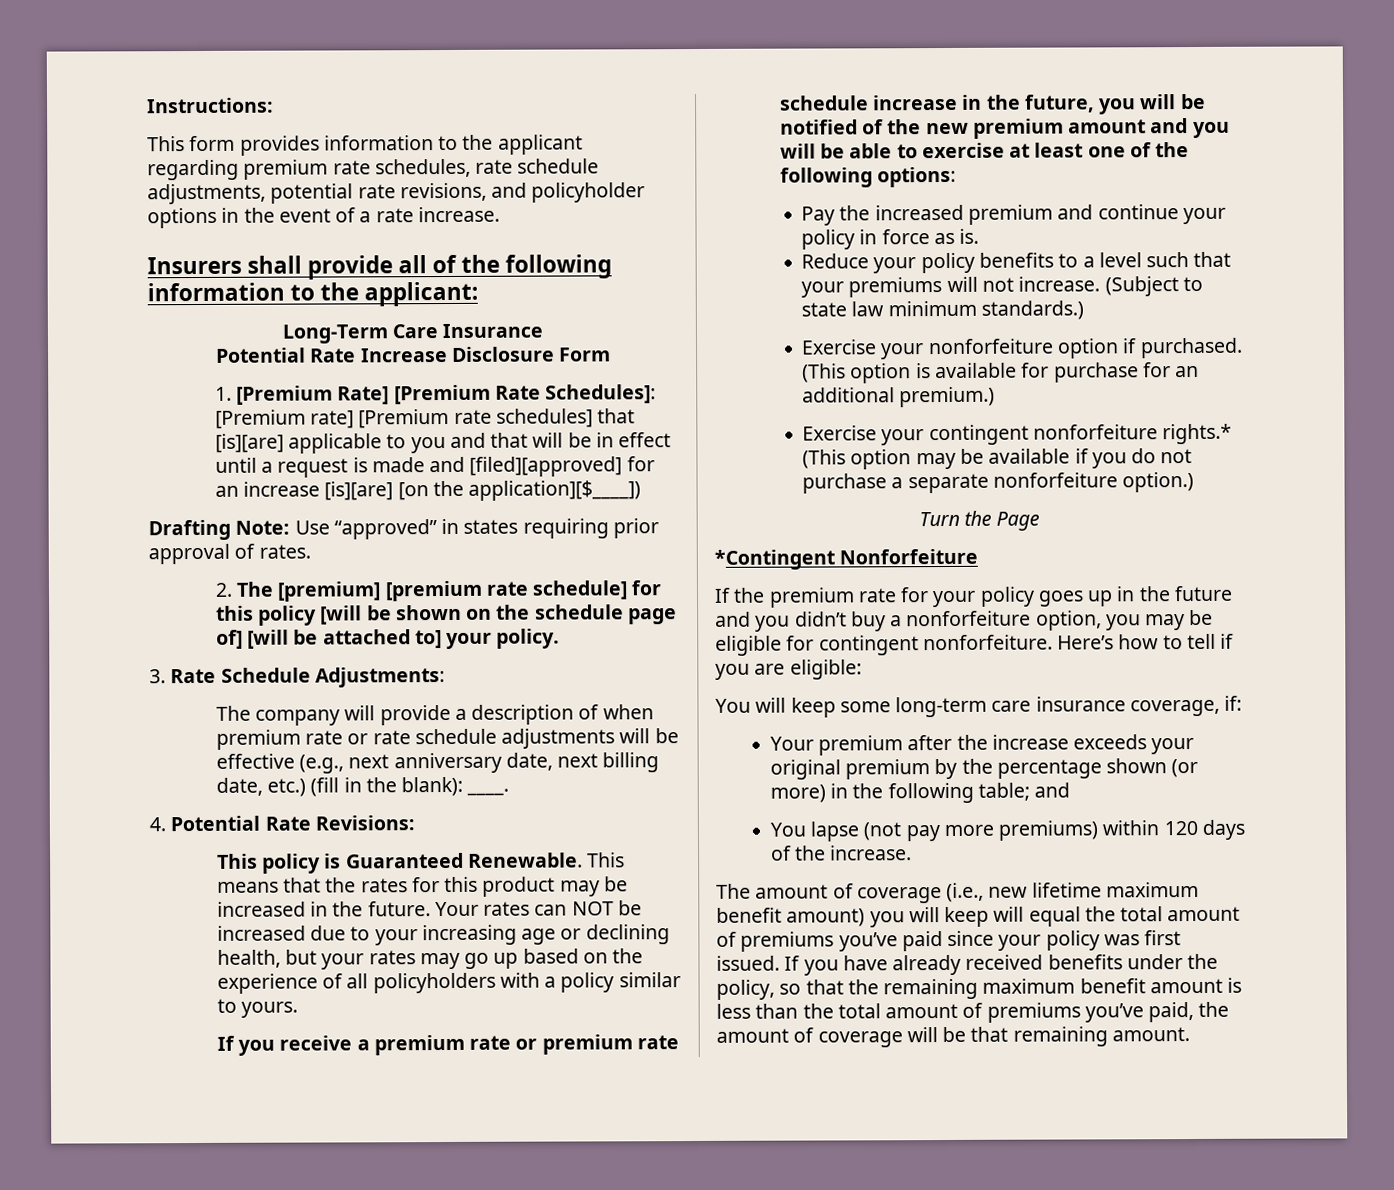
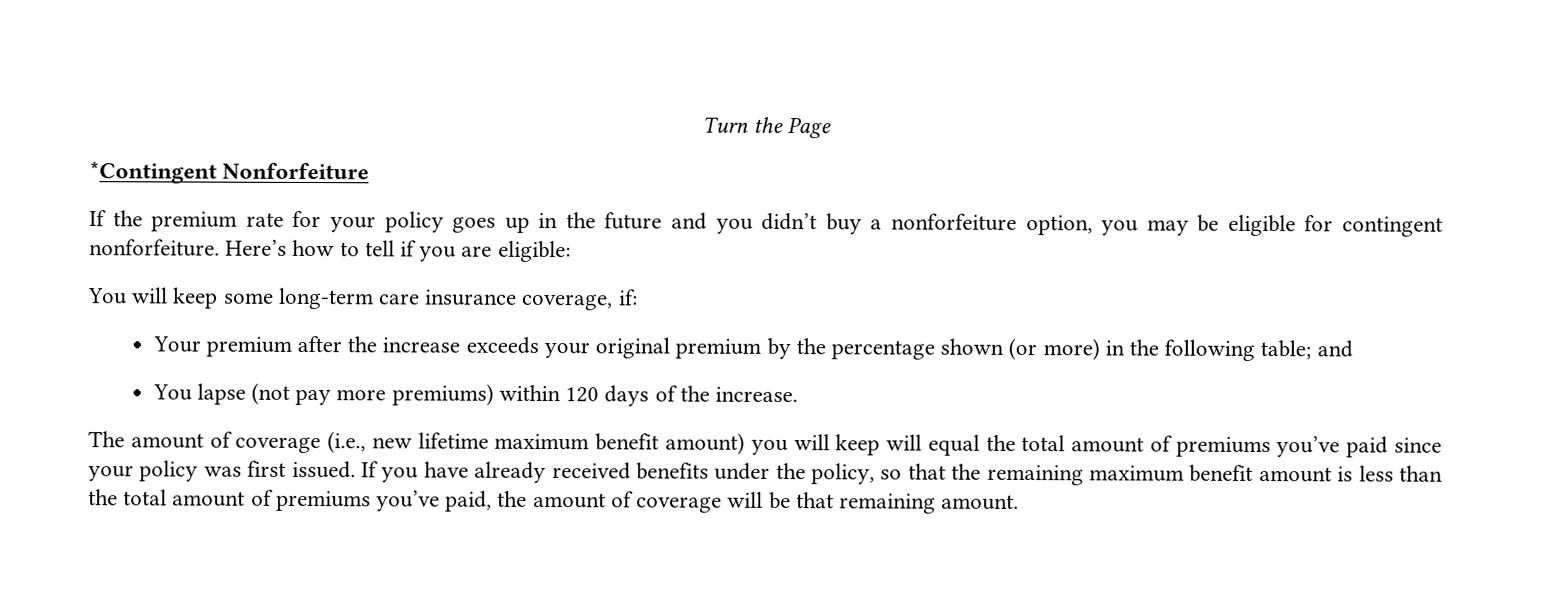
[147,97,274,114] [147,134,583,156] [147,158,600,181] [147,182,646,205] [147,206,500,229] [147,254,613,280] [147,281,479,307] [281,323,544,344] [215,346,612,363] [214,384,657,405] [214,408,636,429] [214,432,672,454] [214,456,655,478] [214,480,642,501] [148,518,659,541] [148,543,311,565] [214,580,663,602] [215,604,677,626] [215,628,561,650] [149,667,445,688] [215,704,654,726] [215,728,679,750] [215,752,660,774] [215,776,510,797] [149,815,415,832] [216,852,626,874] [216,876,628,897] [216,900,642,917] [216,924,670,946] [216,948,644,970] [216,972,681,994] [216,998,299,1018] [216,1034,679,1056] [778,93,1206,115] [779,118,1230,139] [779,142,1190,159] [779,166,957,188] [801,204,1226,226] [801,228,980,250] [801,251,1232,274] [801,276,1203,298] [801,300,1084,320] [801,337,1243,360] [802,362,1200,384] [802,386,996,408] [802,423,1233,446] [802,448,1193,470] [802,472,1195,494] Instructions: // This form provides information to the applicant regarding premium rate schedules, rate schedule adjustments, potential rate revisions, and policyholder options in the event of a rate increase. // Insurers shall provide all of the following information to the applicant: // Long-Term Care Insurance // Potential Rate Increase Disclosure Form // 1. [Premium Rate] [Premium Rate Schedules]: [Premium rate] [Premium rate schedules] that [is][are] applicable to you and that will be in effect until a request is made and [filed][approved] for an increase [is][are] [on the application][$____]) // Drafting Note: Use “approved” in states requiring prior approval of rates. // 2. The [premium] [premium rate schedule] for this policy [will be shown on the schedule page of] [will be attached to] your policy. // 3. Rate Schedule Adjustments: // The company will provide a description of when premium rate or rate schedule adjustments will be effective (e.g., next anniversary date, next billing date, etc.) (fill in the blank): ____. // 4. Potential Rate Revisions: // This policy is Guaranteed Renewable. This means that the rates for this product may be increased in the future. Your rates can NOT be increased due to your increasing age or declining health, but your rates may go up based on the experience of all policyholders with a policy similar to yours. // If you receive a premium rate or premium rate schedule increase in the future, you will be notified of the new premium amount and you will be able to exercise at least one of the following options: // Pay the increased premium and continue your policy in force as is. // Reduce your policy benefits to a level such that your premiums will not increase. (Subject to state law minimum standards.) // Exercise your nonforfeiture option if purchased. (This option is available for purchase for an additional premium.) // Exercise your contingent nonforfeiture rights.* (This option may be available if you do not purchase a separate nonforfeiture option.) // -> (701, 124) none

